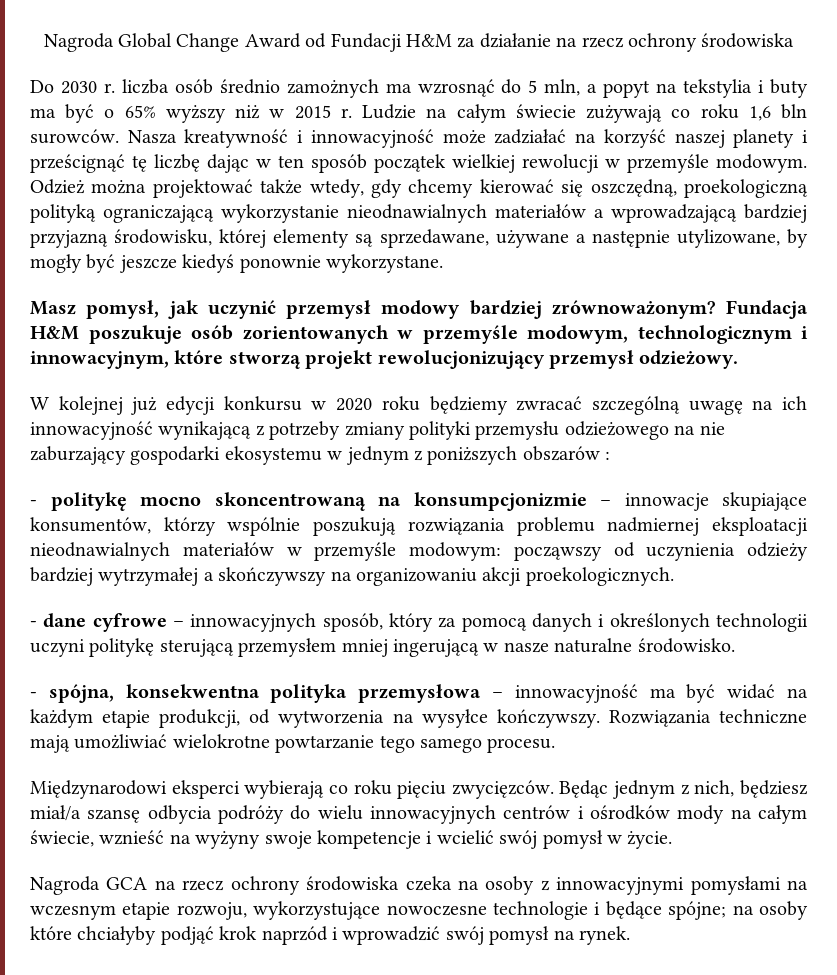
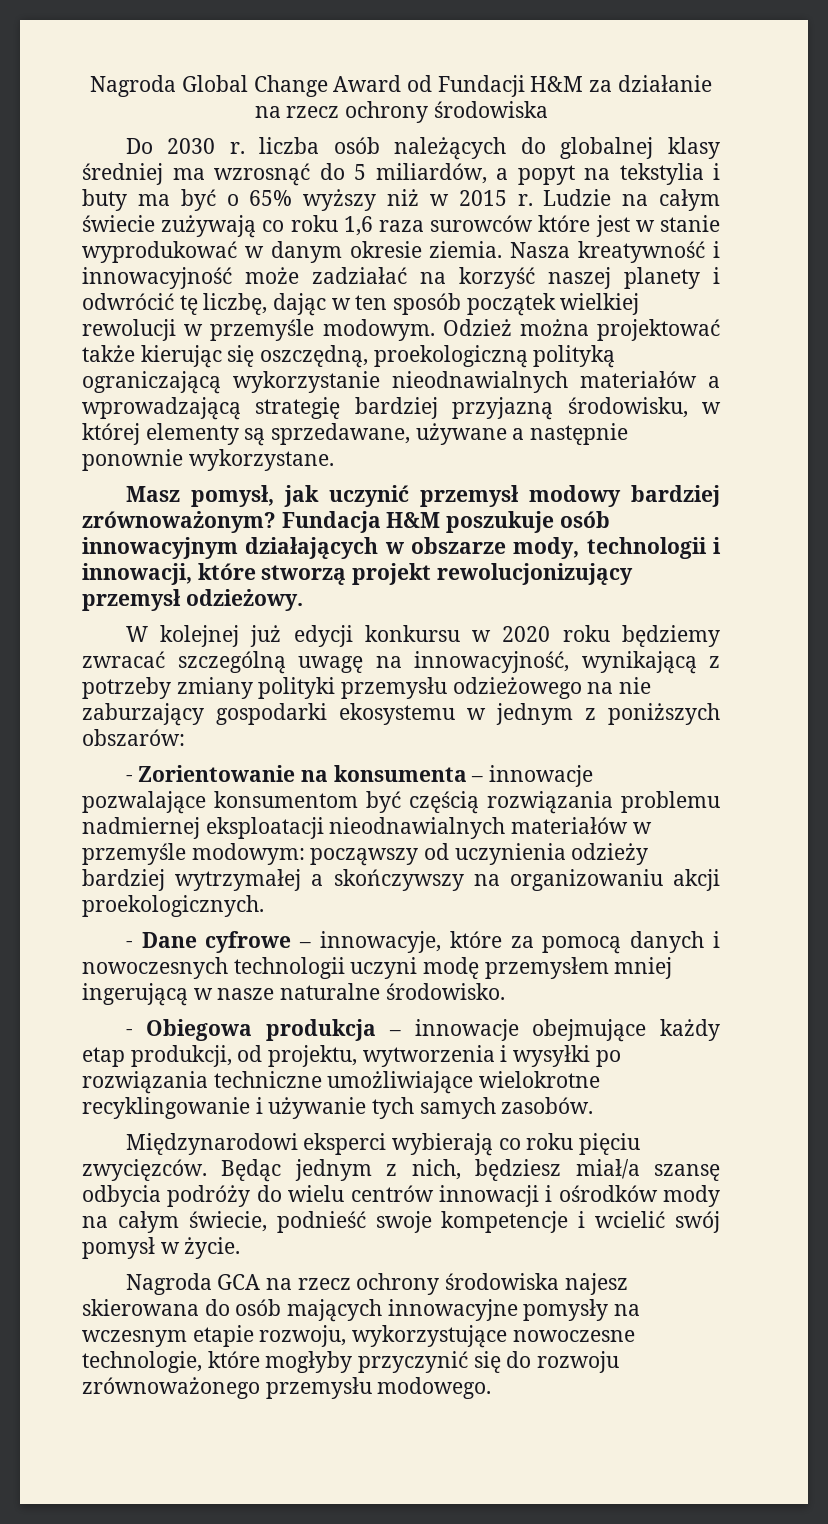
[219,79,379,98] średnio zamożnych -> [394,137,720,160] [82,163,163,185] należących do globalnej klasy średniej
[544,79,581,96] mln, -> [375,163,487,184] miliardów,
[781,104,808,119] [30,129,119,144] bln surowców. -> [378,215,720,237] [82,241,503,263] raza surowców które jest w stanie wyprodukować w danym okresie ziemia.
[30,154,200,173] prześcignąć tę liczbę -> [82,293,268,315] odwrócić tę liczbę,
[309,179,554,198] wtedy, gdy chcemy kierować -> [140,345,222,368] kierując
(737, 213) none -> [255,397,341,419] strategię
(213, 237) none -> [701,402,721,414] w
[676,229,809,248] [30,254,235,273] utylizowane, by mogły być jeszcze kiedyś -> (629, 434) none
[242,325,808,344] [30,351,169,369] zorientowanych w przemyśle modowym, technologicznym i innowacyjnym, -> [82,537,721,559] [82,563,192,585] innowacyjnym działających w obszarze mody, technologii i innowacji,
[782,396,807,410] [30,421,153,440] ich innowacyjność -> [414,651,569,673] innowacyjność,
[522,446,611,461] [30,492,807,511] [30,517,397,536] obszarów : // - politykę mocno skoncentrowaną na konsumpcjonizmie – innowacje skupiające konsumentów, którzy wspólnie poszukują -> [82,729,185,746] [125,765,594,787] [82,791,479,814] obszarów: // - Zorientowanie na konsumenta – innowacje pozwalające konsumentom być częścią
[43,613,87,628] dane -> [141,932,197,948] Dane
[190,613,433,632] innowacyjnych sposób, który -> [319,931,502,953] innowacyje, które
[609,613,710,632] określonych -> [82,957,228,979] nowoczesnych
[89,638,234,657] politykę sterującą -> [423,957,480,979] modę
[48,684,808,703] [30,709,807,728] [30,734,556,753] spójna, konsekwentna polityka przemysłowa – innowacyjność ma być widać na każdym etapie produkcji, od wytworzenia na wysyłce kończywszy. Rozwiązania techniczne mają umożliwiać wielokrotne powtarzanie tego samego procesu. -> [146,1019,720,1042] [82,1045,621,1067] [82,1071,601,1094] [82,1097,594,1119] Obiegowa produkcja – innowacje obejmujące każdy etap produkcji, od projektu, wytworzenia i wysyłki po rozwiązania techniczne umożliwiające wielokrotne recyklingowanie i używanie tych samych zasobów.
[369,805,571,824] innowacyjnych centrów -> [350,1185,539,1207] centrów innowacji
[99,830,261,849] wznieść na wyżyny -> [276,1211,366,1233] podnieść
[405,876,781,895] czeka na osoby z innowacyjnymi pomysłami -> [564,1273,628,1295] [82,1299,609,1322] najesz skierowana do osób mających innowacyjne pomysły
[493,901,808,920] [30,926,630,945] technologie i będące spójne; na osoby które chciałyby podjąć krok naprzód i wprowadzić swój pomysł na rynek. -> [82,1351,620,1373] [82,1377,492,1399] technologie, które mogłyby przyczynić się do rozwoju zrównoważonego przemysłu modowego.

